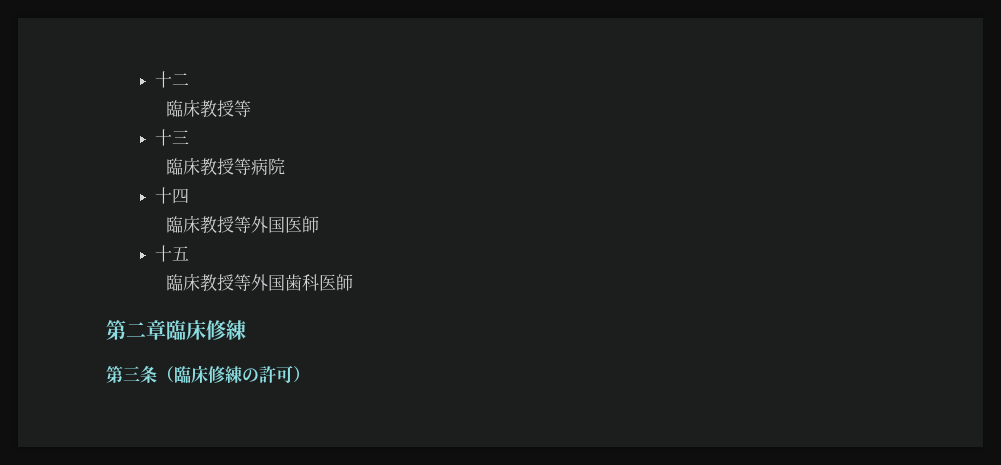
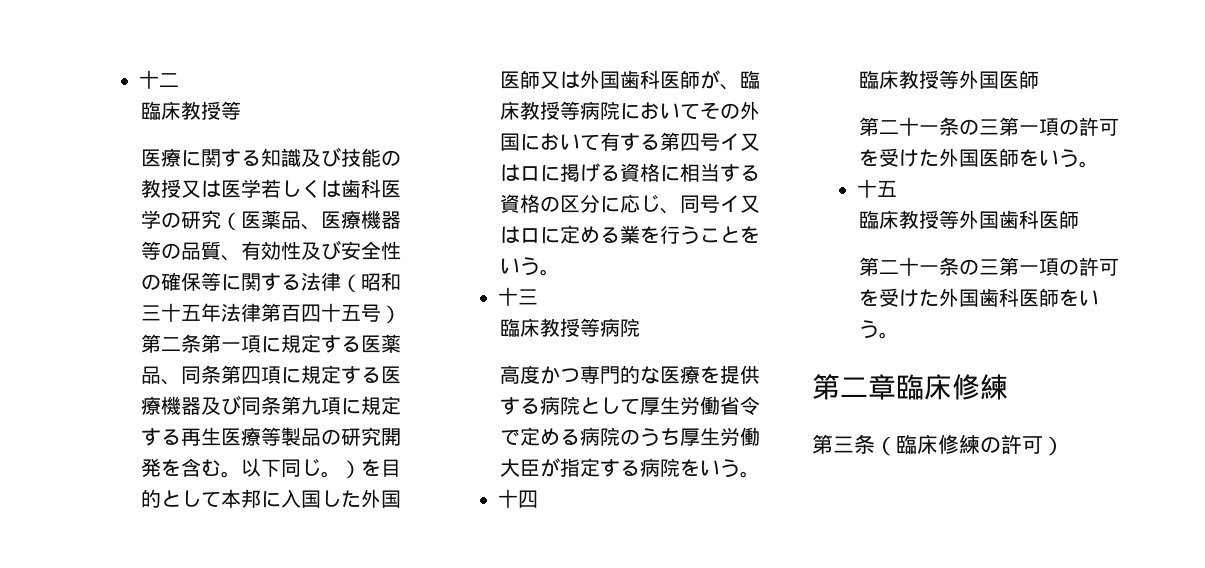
(252, 108) none -> [140,147,401,167] [140,179,401,198] [140,210,401,231] [140,240,401,261] [140,272,401,293] [140,303,401,324] [140,334,401,353] [140,365,401,385] [140,395,401,415] [140,427,401,446] [140,458,401,479] [140,489,401,508] [499,70,760,90] [499,101,760,120] [499,132,760,151] [499,163,760,182] [499,194,760,214] [499,225,760,245] [499,257,560,276] // 医療に関する知識及び技能の教授又は医学若しくは歯科医学の研究（医薬品、医療機器等の品質、有効性及び安全性の確保等に関する法律（昭和三十五年法律第百四十五号）第二条第一項に規定する医薬品、同条第四項に規定する医療機器及び同条第九項に規定する再生医療等製品の研究開発を含む。以下同じ。）を目的として本邦に入国した外国医師又は外国歯科医師が、臨床教授等病院においてその外国において有する第四号イ又はロに掲げる資格に相当する資格の区分に応じ、同号イ又はロに定める業を行うことをいう。
(286, 166) none -> [499,365,760,384] [499,396,760,415] [499,427,760,447] [499,458,760,478] // 高度かつ専門的な医療を提供する病院として厚生労働省令で定める病院のうち厚生労働大臣が指定する病院をいう。
(320, 224) none -> [858,117,1119,136] [858,148,1099,168] // 第二十一条の三第一項の許可を受けた外国医師をいう。
(354, 282) none -> [858,257,1119,276] [858,288,1099,307] [858,320,899,339] // 第二十一条の三第一項の許可を受けた外国歯科医師をいう。

